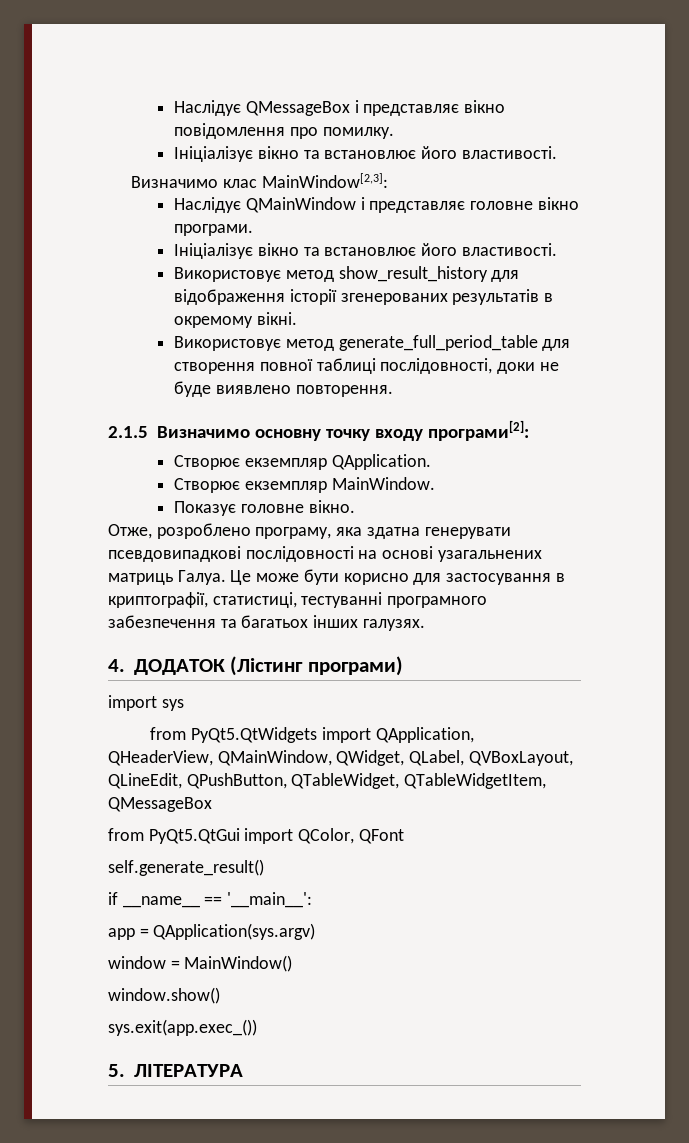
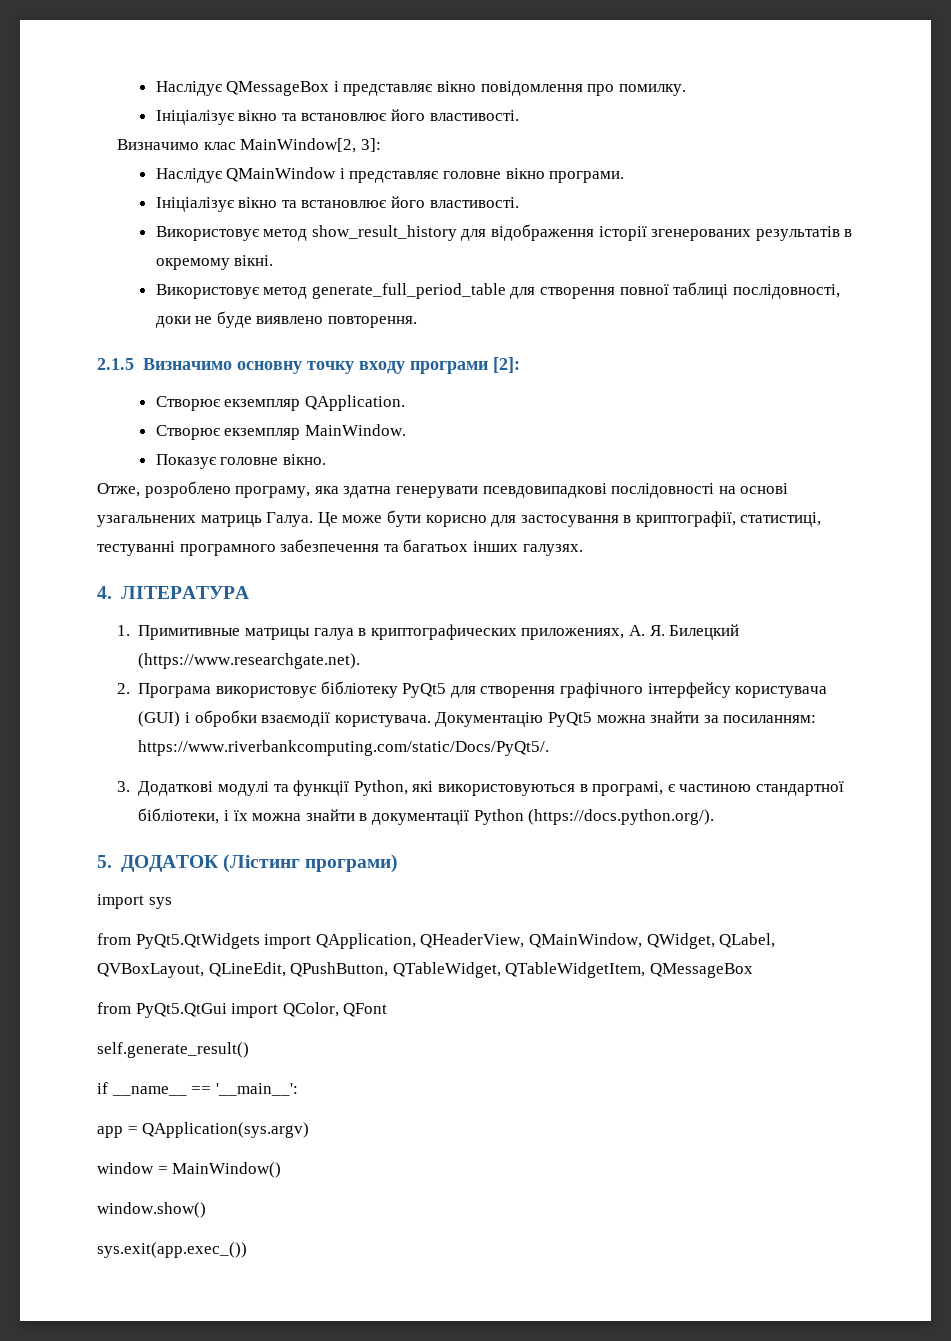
[261,173,388,188] MainWindow[2,3]: -> [240,138,381,153] MainWindow[2, 3]:
[427,420,529,441] програми[2]: -> [409,357,520,374] програми [2]:
(125, 665) none -> [120,586,249,599] [116,624,740,640] [138,653,361,669] [116,681,828,698] [138,710,817,727] [138,740,550,756] [116,780,844,796] [138,808,715,825] [97,855,112,868] ЛІТЕРАТУРА // 1. Примитивные матрицы галуа в криптографических приложениях, А. Я. Билецкий (https://www.researchgate.net). // 2. Програма використовує бібліотеку PyQt5 для створення графічного інтерфейсу користувача (GUI) і обробки взаємодії користувача. Документацію PyQt5 можна знайти за посиланням: https://www.riverbankcomputing.com/static/Docs/PyQt5/. // 3. Додаткові модулі та функції Python, які використовуються в програмі, є частиною стандартної бібліотеки, і їх можна знайти в документації Python (https://docs.python.org/). // 5.
[108,1064,243,1077] // 5. ЛІТЕРАТУРА -> (247, 1250) none

